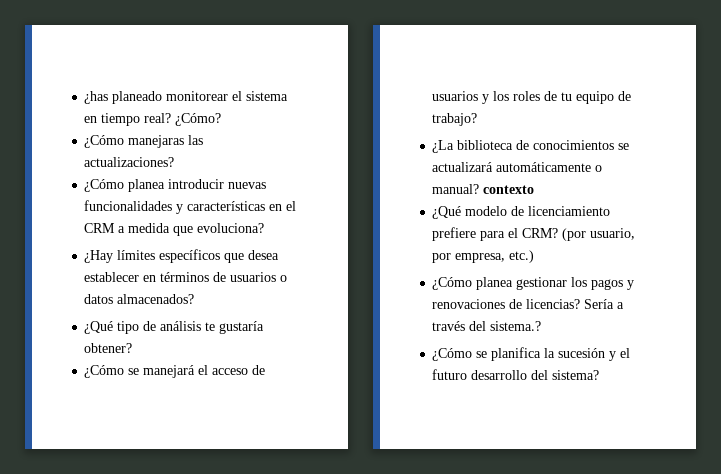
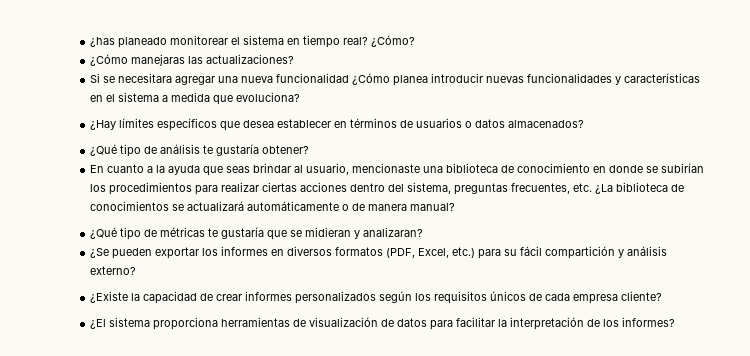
(175, 162) none -> [89,73,349,85] Si se necesitara agregar una nueva funcionalidad
[84,223,116,233] CRM -> [117,92,159,102] sistema
[84,365,266,378] [432,91,632,104] [432,113,478,126] ¿Cómo se manejará el acceso de usuarios y los roles de tu equipo de trabajo? // -> [89,163,704,176] [89,182,592,195] En cuanto a la ayuda que seas brindar al usuario, mencionaste una biblioteca de conocimiento en donde se subirían los procedimientos para realizar ciertas acciones dentro del sistema, preguntas frecuentes, etc.
(603, 168) none -> [351,203,407,211] de manera
[483,185,535,194] [432,206,611,219] [432,227,636,241] [432,250,535,263] [432,277,635,290] [432,299,625,309] [432,321,542,331] [432,347,631,361] [432,369,600,380] contexto // ¿Qué modelo de licenciamiento prefiere para el CRM? (por usuario, por empresa, etc.) // ¿Cómo planea gestionar los pagos y renovaciones de licencias? Sería a través del sistema.? // ¿Cómo se planifica la sucesión y el futuro desarrollo del sistema? -> [89,227,423,240] [89,246,667,259] [89,266,136,275] [89,291,662,304] [89,317,675,330] // ¿Qué tipo de métricas te gustaría que se midieran y analizaran? // ¿Se pueden exportar los informes en diversos formatos (PDF, Excel, etc.) para su fácil compartición y análisis externo? // ¿Existe la capacidad de crear informes personalizados según los requisitos únicos de cada empresa cliente? // ¿El sistema proporciona herramientas de visualización de datos para facilitar la interpretación de los informes?

